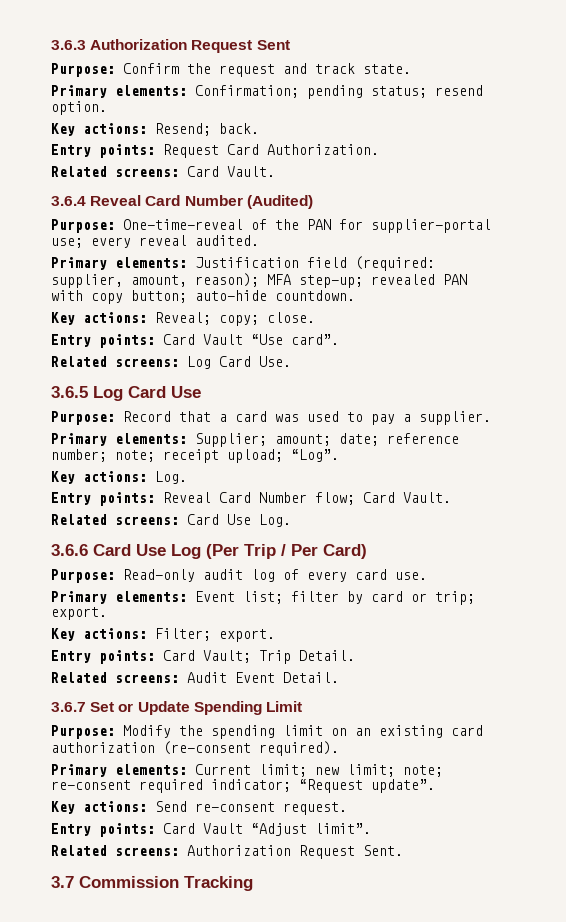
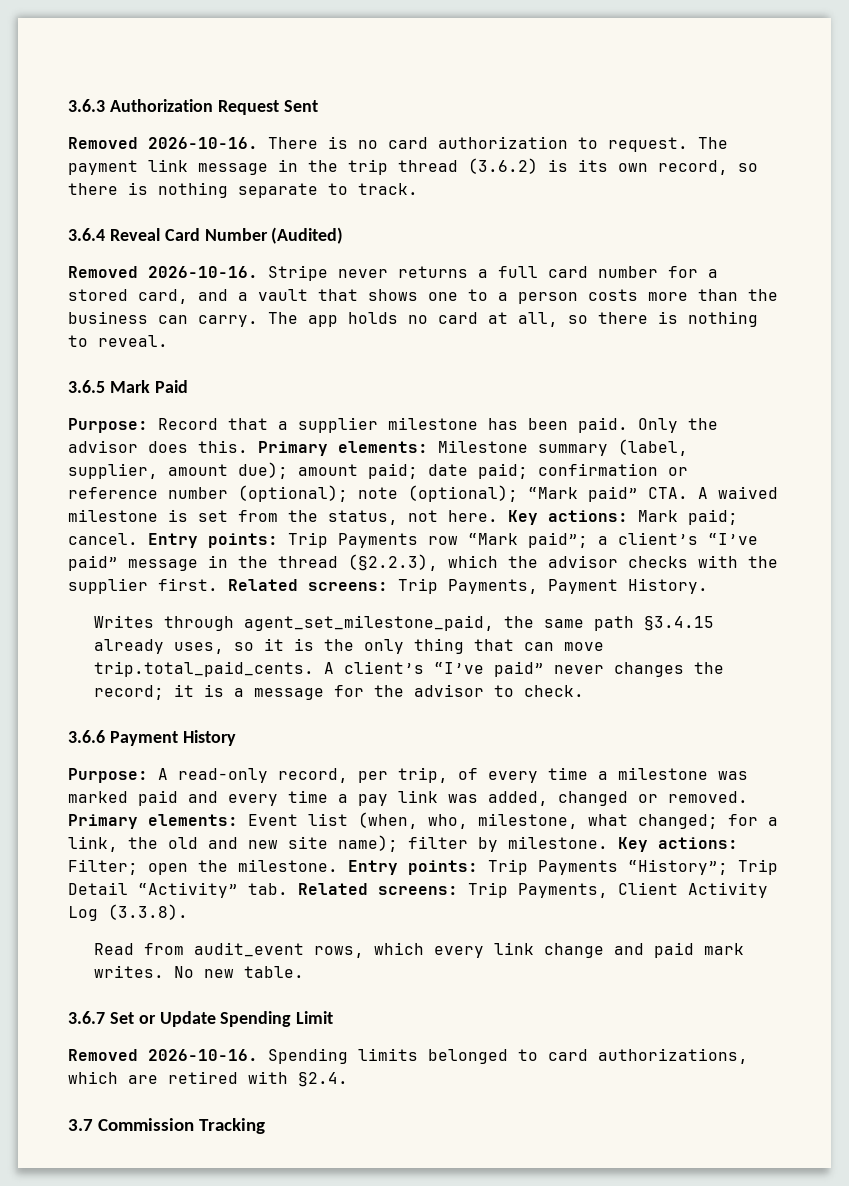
[51,63,411,77] [51,85,483,99] [51,101,107,115] [51,123,259,136] [51,144,379,158] [51,166,275,177] Purpose: Confirm the request and track state. // Primary elements: Confirmation; pending status; resend option. // Key actions: Resend; back. // Entry points: Request Card Authorization. // Related screens: Card Vault. -> [68,136,728,152] [68,158,758,175] [68,182,418,198] Removed 2026-10-16. There is no card authorization to request. The payment link message in the trip thread (3.6.2) is its own record, so there is nothing separate to track.
[51,219,491,233] [51,235,259,248] [51,256,435,271] [51,273,467,288] [51,290,355,304] [51,312,315,326] [51,334,339,348] [51,356,291,369] [51,386,201,401] [51,411,491,425] [51,433,459,447] [51,449,339,463] [51,471,187,484] [51,492,451,506] [51,514,291,527] [51,544,367,559] [51,569,427,583] [51,591,475,605] [51,607,107,620] [51,628,275,642] [51,650,355,664] [51,672,339,683] Purpose: One-time-reveal of the PAN for supplier-portal use; every reveal audited. // Primary elements: Justification field (required: supplier, amount, reason); MFA step-up; revealed PAN with copy button; auto-hide countdown. // Key actions: Reveal; copy; close. // Entry points: Card Vault “Use card”. // Related screens: Log Card Use. // 3.6.5 Log Card Use // Purpose: Record that a card was used to pay a supplier. // Primary elements: Supplier; amount; date; reference number; note; receipt upload; “Log”. // Key actions: Log. // Entry points: Reveal Card Number flow; Card Vault. // Related screens: Card Use Log. // 3.6.6 Card Use Log (Per Trip / Per Card) // Purpose: Read-only audit log of every card use. // Primary elements: Event list; filter by card or trip; export. // Key actions: Filter; export. // Entry points: Card Vault; Trip Detail. // Related screens: Audit Event Detail. -> [68,265,718,281] [68,289,778,304] [68,311,758,327] [68,335,168,347] [68,380,188,393] [68,417,718,433] [68,439,688,456] [68,462,688,479] [68,485,778,502] [68,509,738,525] [68,532,758,548] [68,554,778,571] [68,578,708,594] [94,615,715,631] [94,638,605,654] [94,661,725,677] [94,684,585,700] [68,730,236,746] [68,767,748,783] [68,790,748,806] [68,812,778,829] [68,835,738,852] [68,859,778,875] [68,882,768,898] [68,904,188,921] [94,942,745,958] [94,965,305,978] Removed 2026-10-16. Stripe never returns a full card number for a stored card, and a vault that shows one to a person costs more than the business can carry. The app holds no card at all, so there is nothing to reveal. // 3.6.5 Mark Paid // Purpose: Record that a supplier milestone has been paid. Only the advisor does this. Primary elements: Milestone summary (label, supplier, amount due); amount paid; date paid; confirmation or reference number (optional); note (optional); “Mark paid” CTA. A waived milestone is set from the status, not here. Key actions: Mark paid; cancel. Entry points: Trip Payments row “Mark paid”; a client’s “I’ve paid” message in the thread (§2.2.3), which the advisor checks with the supplier first. Related screens: Trip Payments, Payment History. // Writes through agent_set_milestone_paid, the same path §3.4.15 already uses, so it is the only thing that can move trip.total_paid_cents. A client’s “I’ve paid” never changes the record; it is a message for the advisor to check. // 3.6.6 Payment History // Purpose: A read-only record, per trip, of every time a milestone was marked paid and every time a pay link was added, changed or removed. Primary elements: Event list (when, who, milestone, what changed; for a link, the old and new site name); filter by milestone. Key actions: Filter; open the milestone. Entry points: Trip Payments “History”; Trip Detail “Activity” tab. Related screens: Trip Payments, Client Activity Log (3.3.8). // Read from audit_event rows, which every link change and paid mark writes. No new table.
[51,725,483,739] [51,741,339,756] [51,764,443,777] [51,779,435,793] [51,801,347,815] [51,823,371,837] [51,845,403,859] Purpose: Modify the spending limit on an existing card authorization (re-consent required). // Primary elements: Current limit; new limit; note; re-consent required indicator; “Request update”. // Key actions: Send re-consent request. // Entry points: Card Vault “Adjust limit”. // Related screens: Authorization Request Sent. -> [68,1048,748,1064] [68,1071,348,1087] Removed 2026-10-16. Spending limits belonged to card authorizations, which are retired with §2.4.

